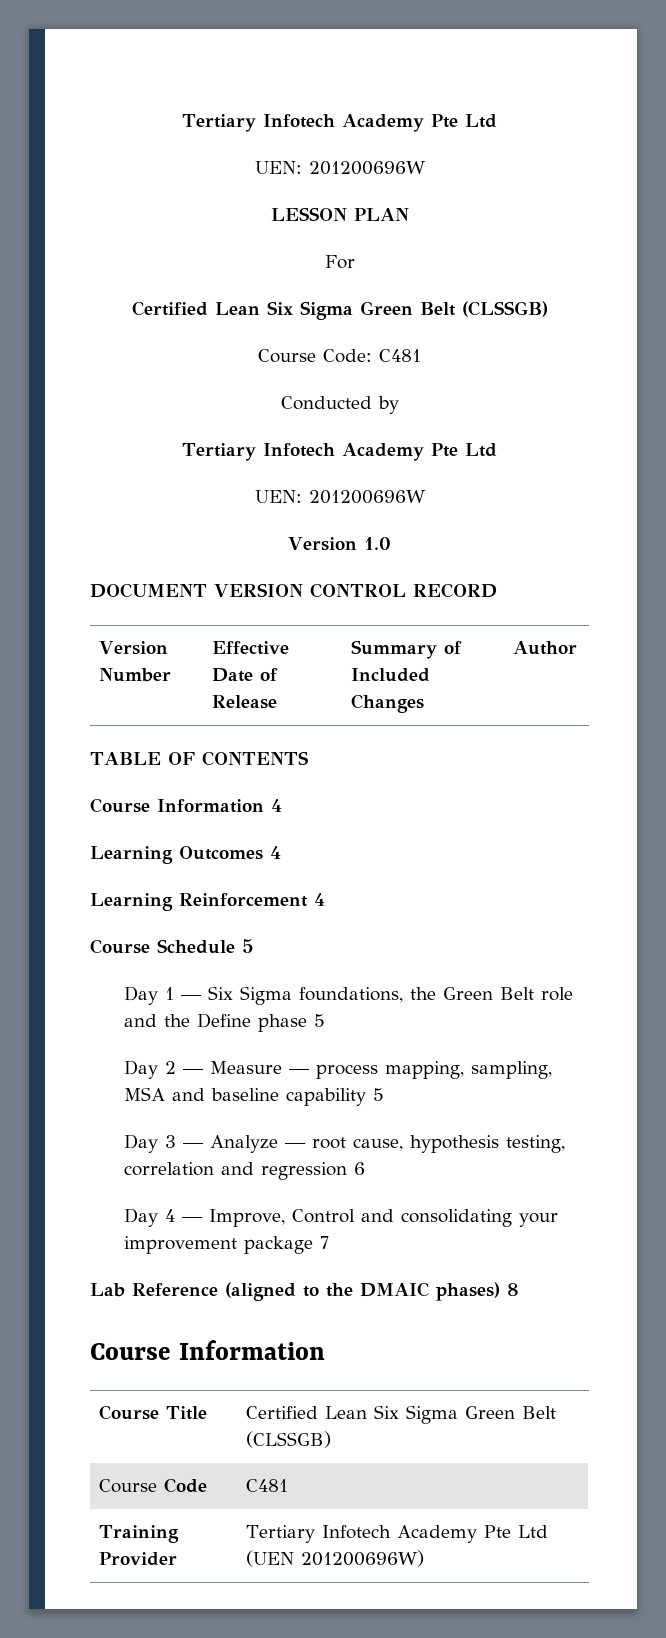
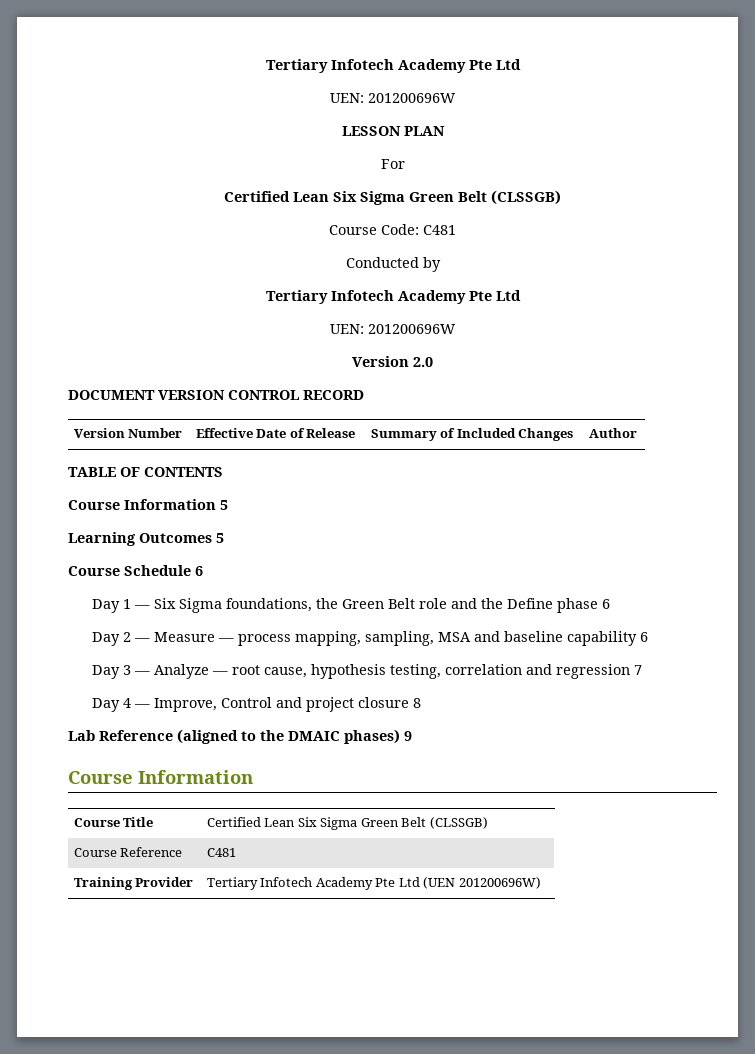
[363,537,391,550] 1.0 -> [413,357,433,367] 2.0
[271,799,282,812] 4 -> [220,500,228,510] 5
[270,846,281,859] [90,893,325,911] 4 // Learning Reinforcement 4 -> [216,533,224,543] 5
[242,939,254,953] 5 -> [195,566,203,576] 6
[314,1014,326,1027] 5 -> [601,599,610,609] 6
[373,1088,385,1101] 5 -> [639,632,648,642] 6
[354,1162,366,1175] 6 -> [633,665,642,675] 7
[401,1209,559,1227] [124,1236,330,1254] consolidating your improvement package 7 -> [305,697,421,712] project closure 8
[507,1283,519,1296] 8 -> [404,731,412,741] 9
[164,1478,208,1493] Code -> [120,847,183,857] Reference

